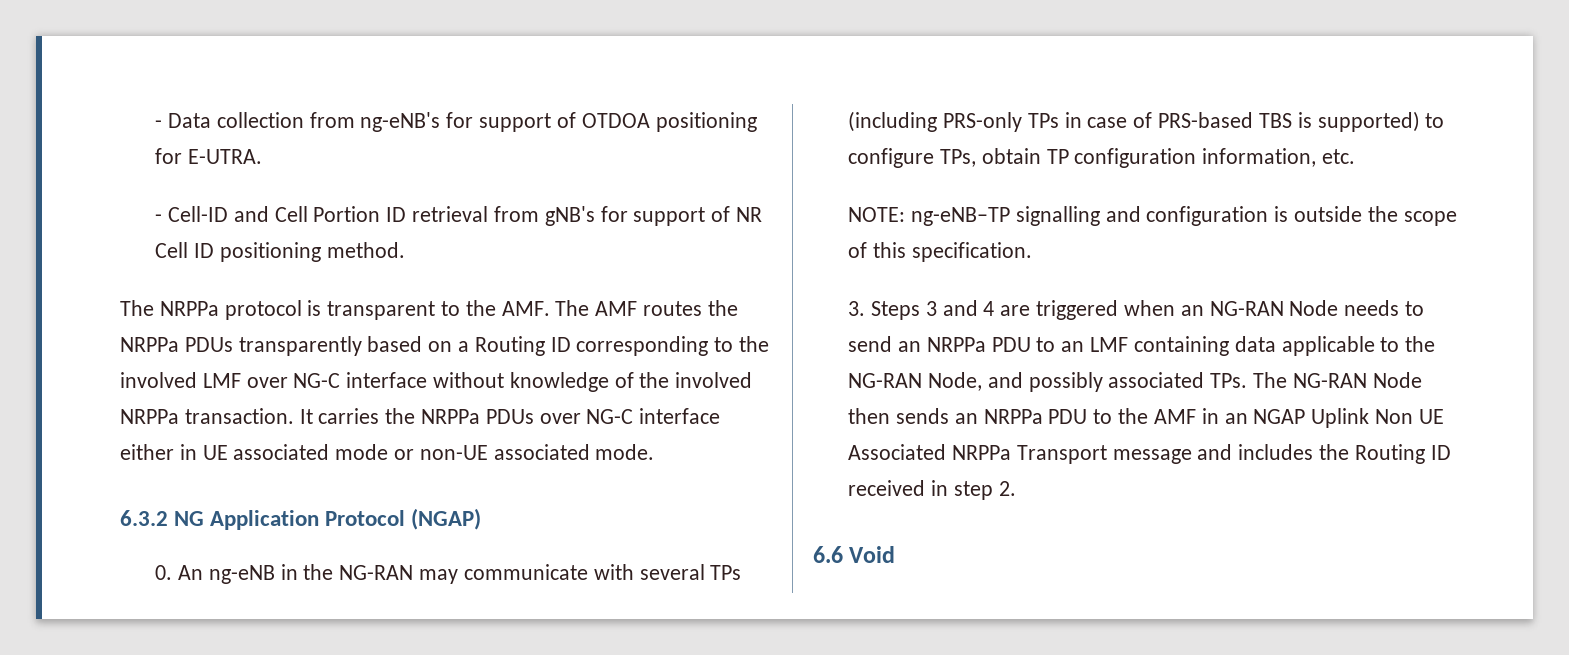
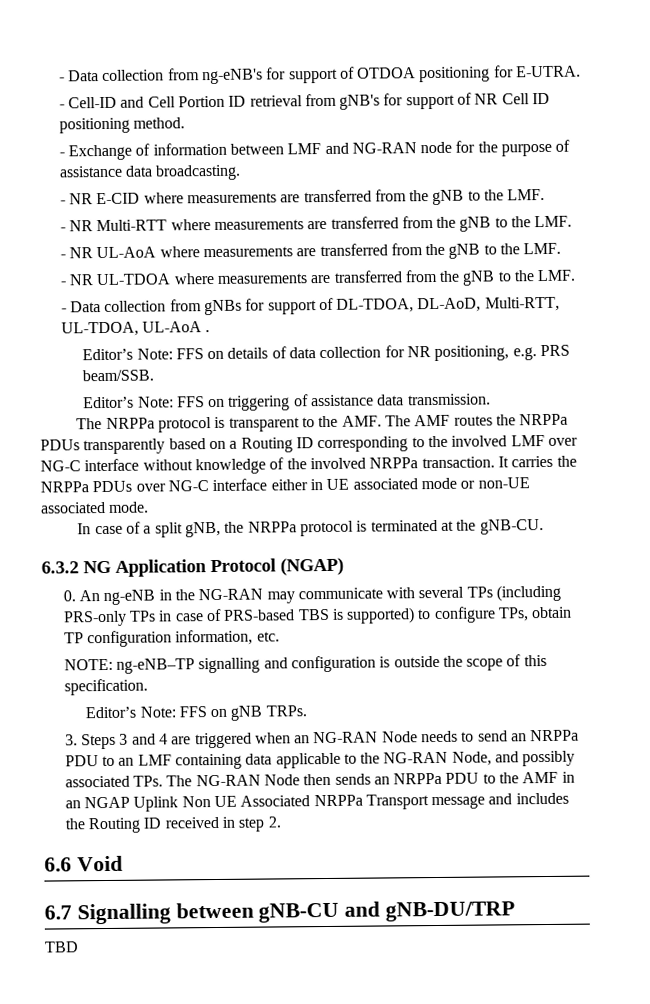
(405, 250) none -> [58,139,571,161] [58,164,242,181] [59,188,546,206] [59,215,573,232] [59,242,562,259] [59,269,577,286] [60,296,560,316] [60,321,211,337] [82,344,571,361] [82,369,155,382] [83,393,491,411] // - Exchange of information between LMF and NG-RAN node for the purpose of assistance data broadcasting. // - NR E-CID where measurements are transferred from the gNB to the LMF. // - NR Multi-RTT where measurements are transferred from the gNB to the LMF. // - NR UL-AoA where measurements are transferred from the gNB to the LMF. // - NR UL-TDOA where measurements are transferred from the gNB to the LMF. // - Data collection from gNBs for support of DL-TDOA, DL-AoD, Multi-RTT, UL-TDOA, UL-AoA . // Editor’s Note: FFS on details of data collection for NR positioning, e.g. PRS beam/SSB. // Editor’s Note: FFS on triggering of assistance data transmission.
(655, 452) none -> [77,519,544,538] // In case of a split gNB, the NRPPa protocol is terminated at the gNB-CU.
(1032, 252) none -> [85,705,307,721] // Editor’s Note: FFS on gNB TRPs.
(896, 554) none -> [44,901,516,925] [44,941,79,953] // 6.7 Signalling between gNB-CU and gNB-DU/TRP // TBD

